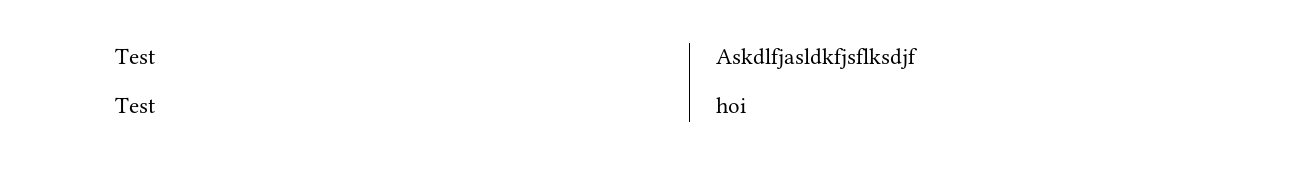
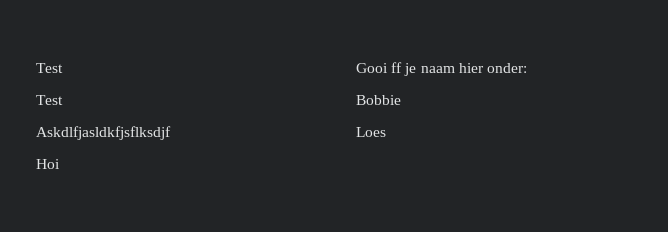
[716,97,746,113] hoi -> [36,159,60,169] [356,62,527,76] [356,95,401,105] [356,127,386,137] Hoi // Gooi ff je naam hier onder: // Bobbie // Loes

